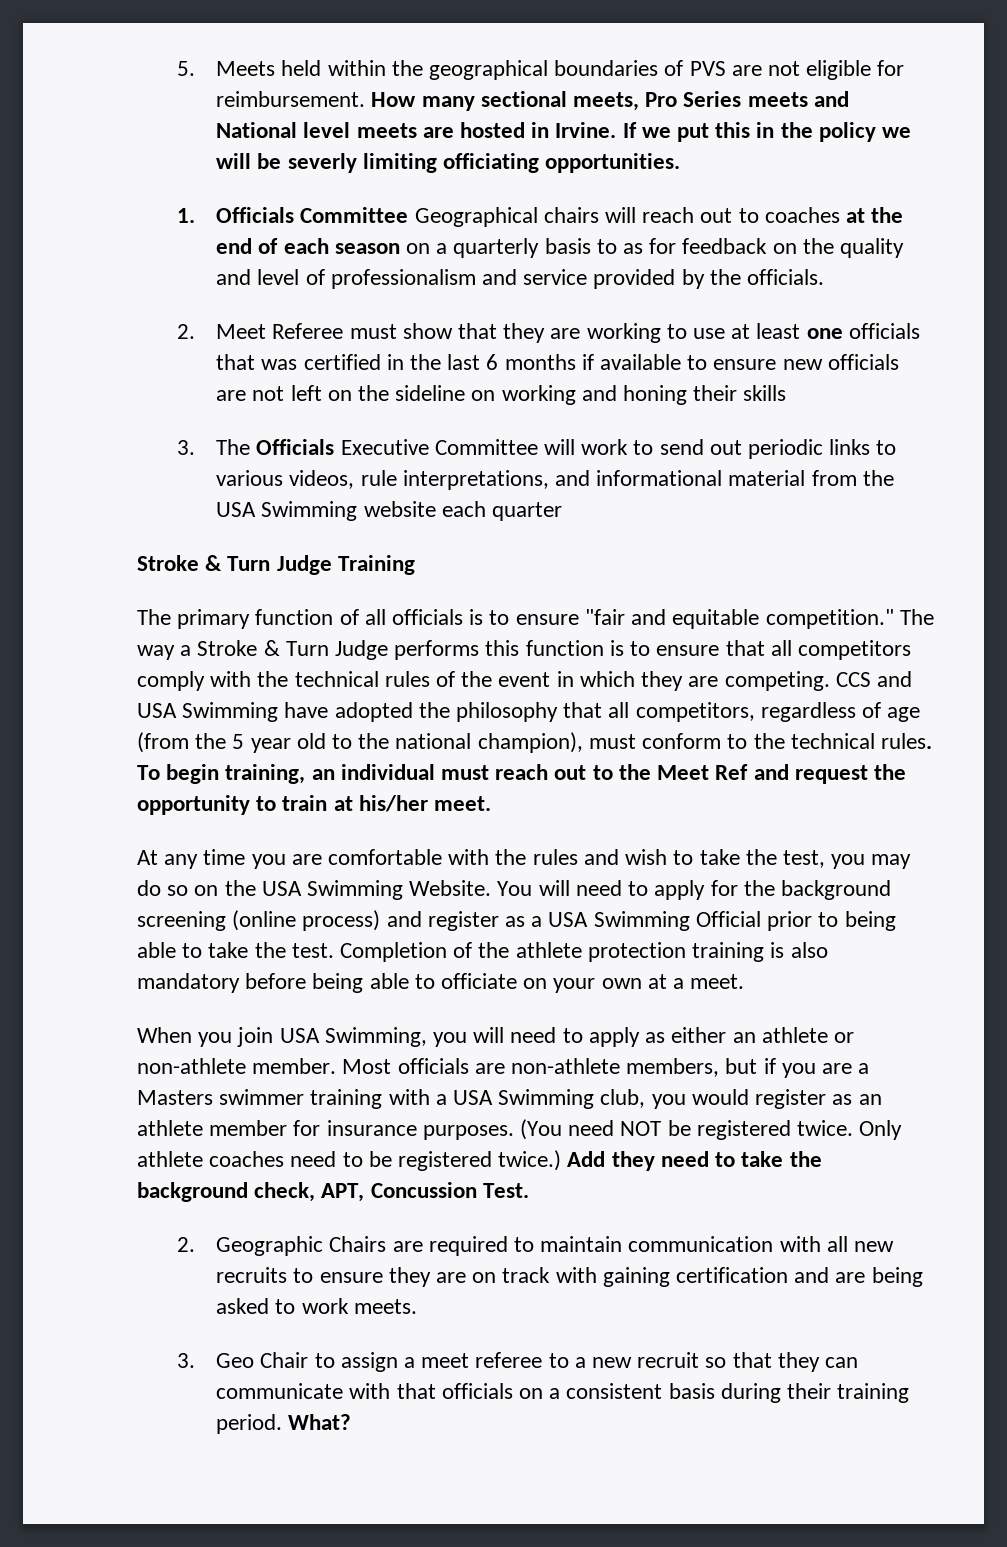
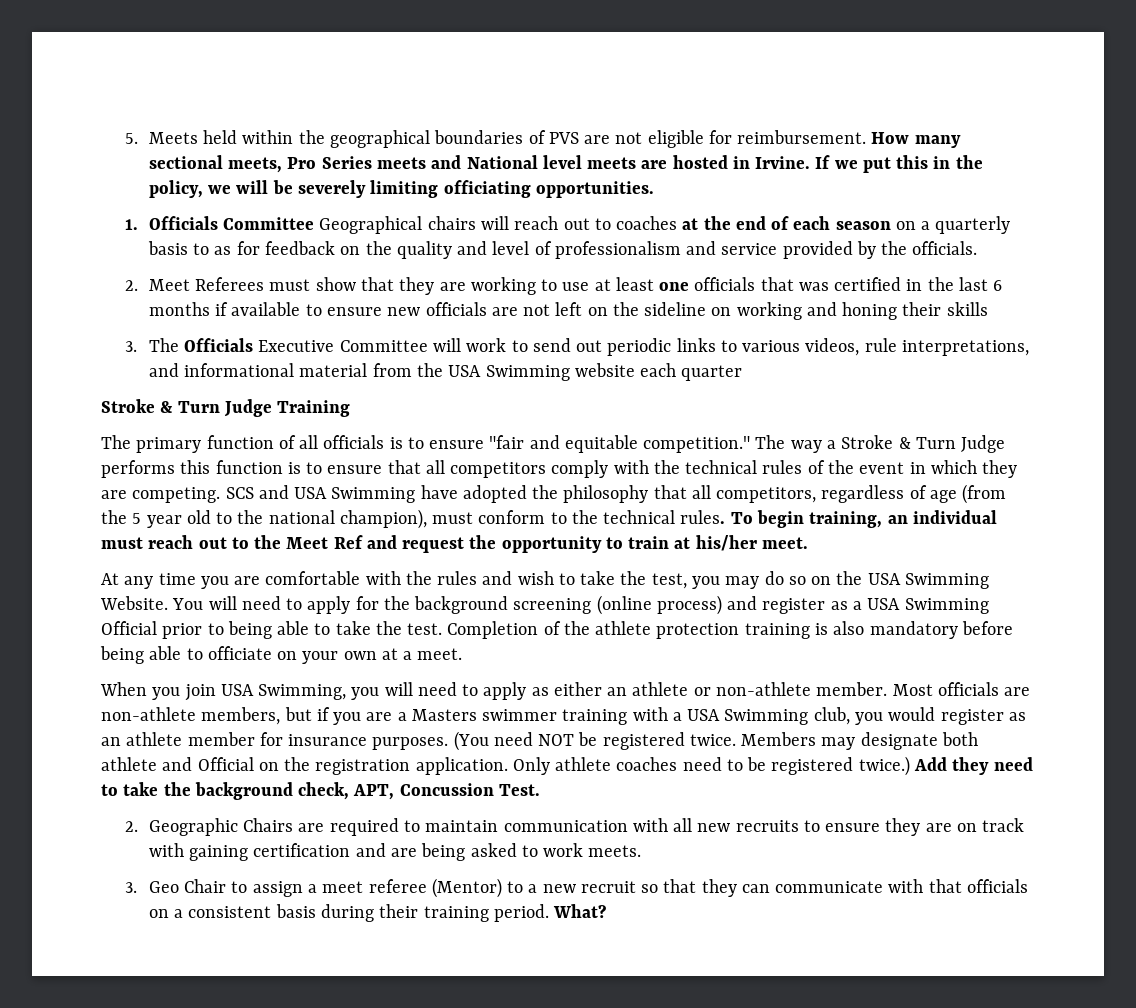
[818,122,876,142] policy -> [148,180,203,198] policy,
[287,153,357,173] severly -> [297,180,366,198] severely
[272,323,344,339] Referee -> [195,277,265,291] Referees
[835,672,871,687] CCS -> [225,487,254,499] SCS
(854, 1128) none -> [741,732,978,750] [101,757,508,775] Members may designate both athlete and Official on the registration application.
(543, 1360) none -> [431,878,502,898] (Mentor)

